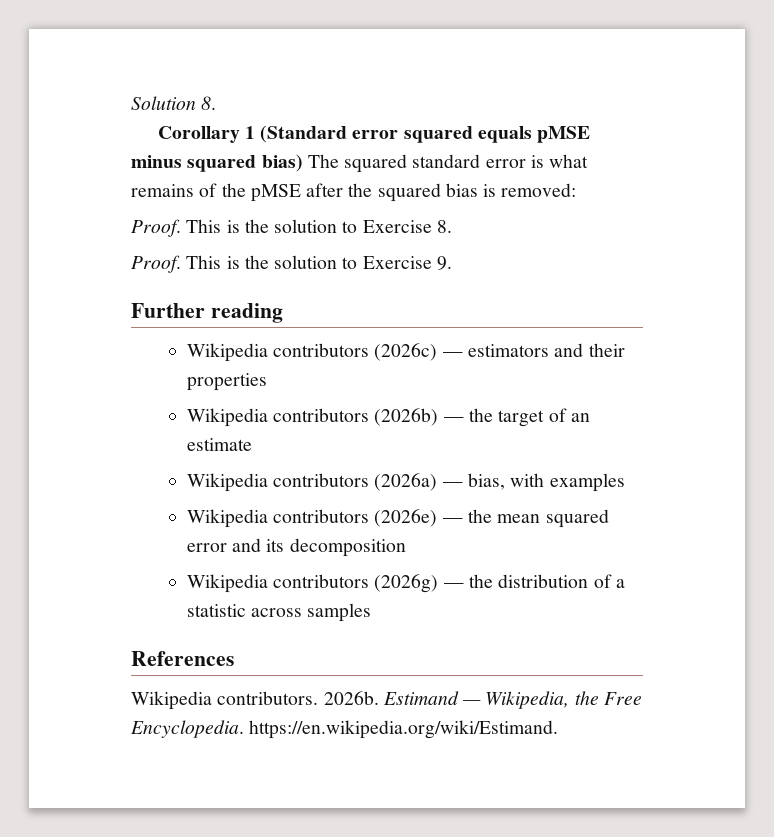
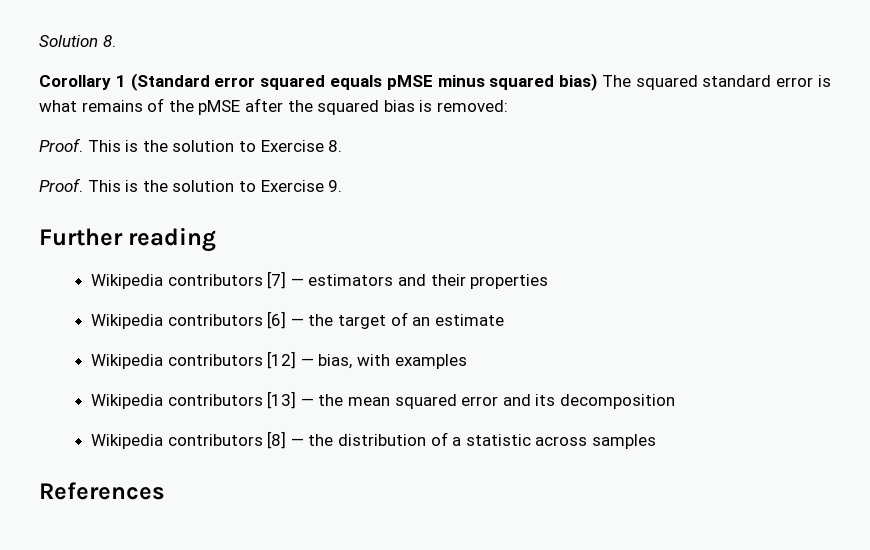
[374,343,438,361] (2026c) -> [267,271,287,289] [7]
[374,408,439,426] (2026b) -> [267,311,287,329] [6]
[374,473,438,491] (2026a) -> [267,351,297,369] [12]
[374,509,438,527] (2026e) -> [267,391,297,409] [13]
[374,574,439,593] (2026g) -> [267,431,287,449] [8]
[131,691,642,710] [130,720,559,739] // Wikipedia contributors. 2026b. Estimand — Wikipedia, the Free Encyclopedia. https://en.wikipedia.org/wiki/Estimand. -> (165, 491) none

